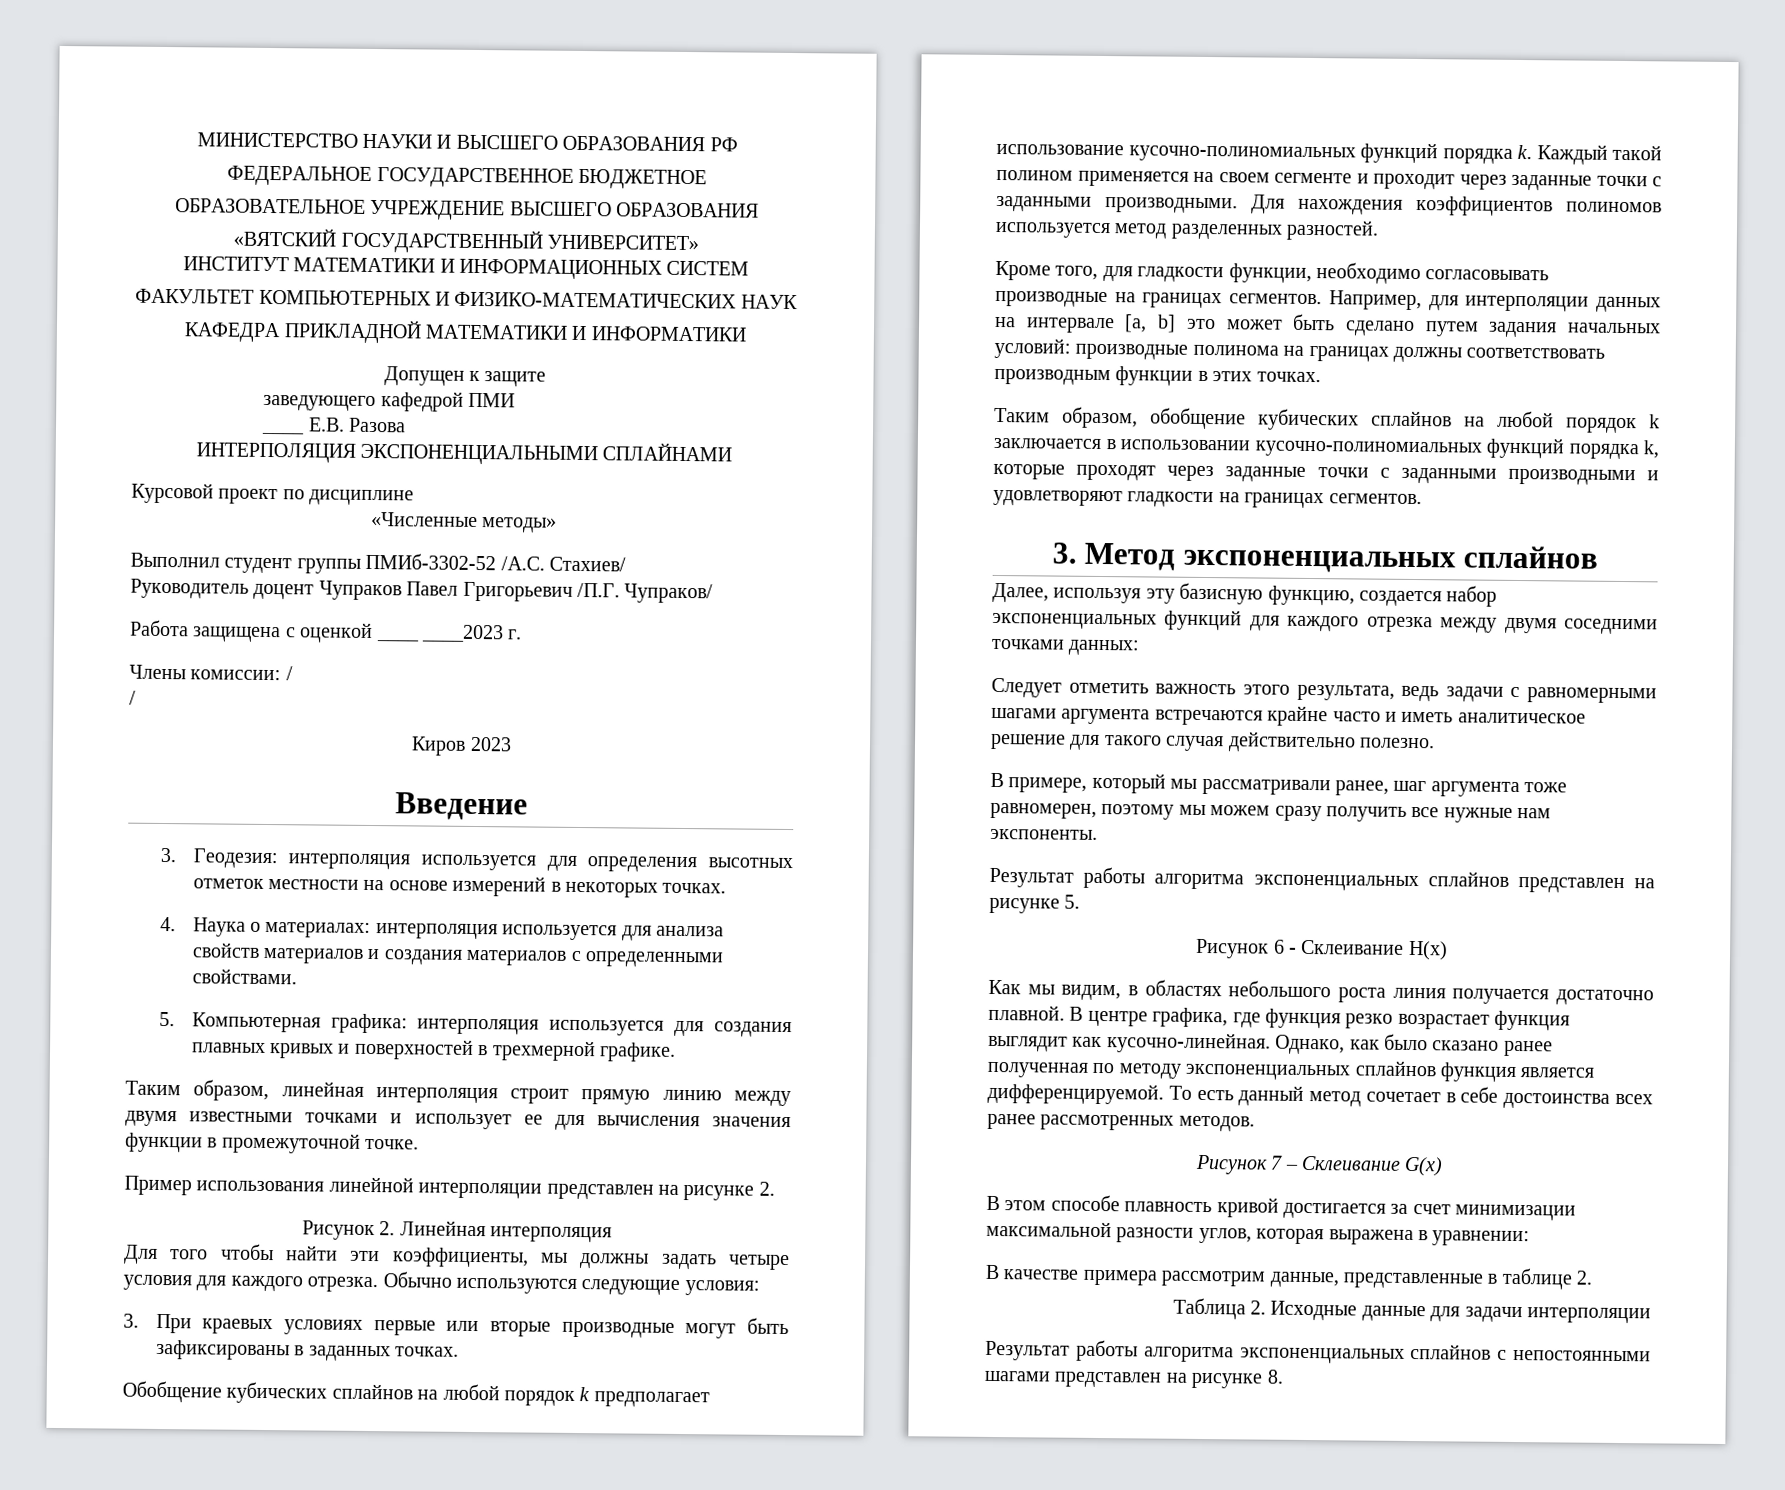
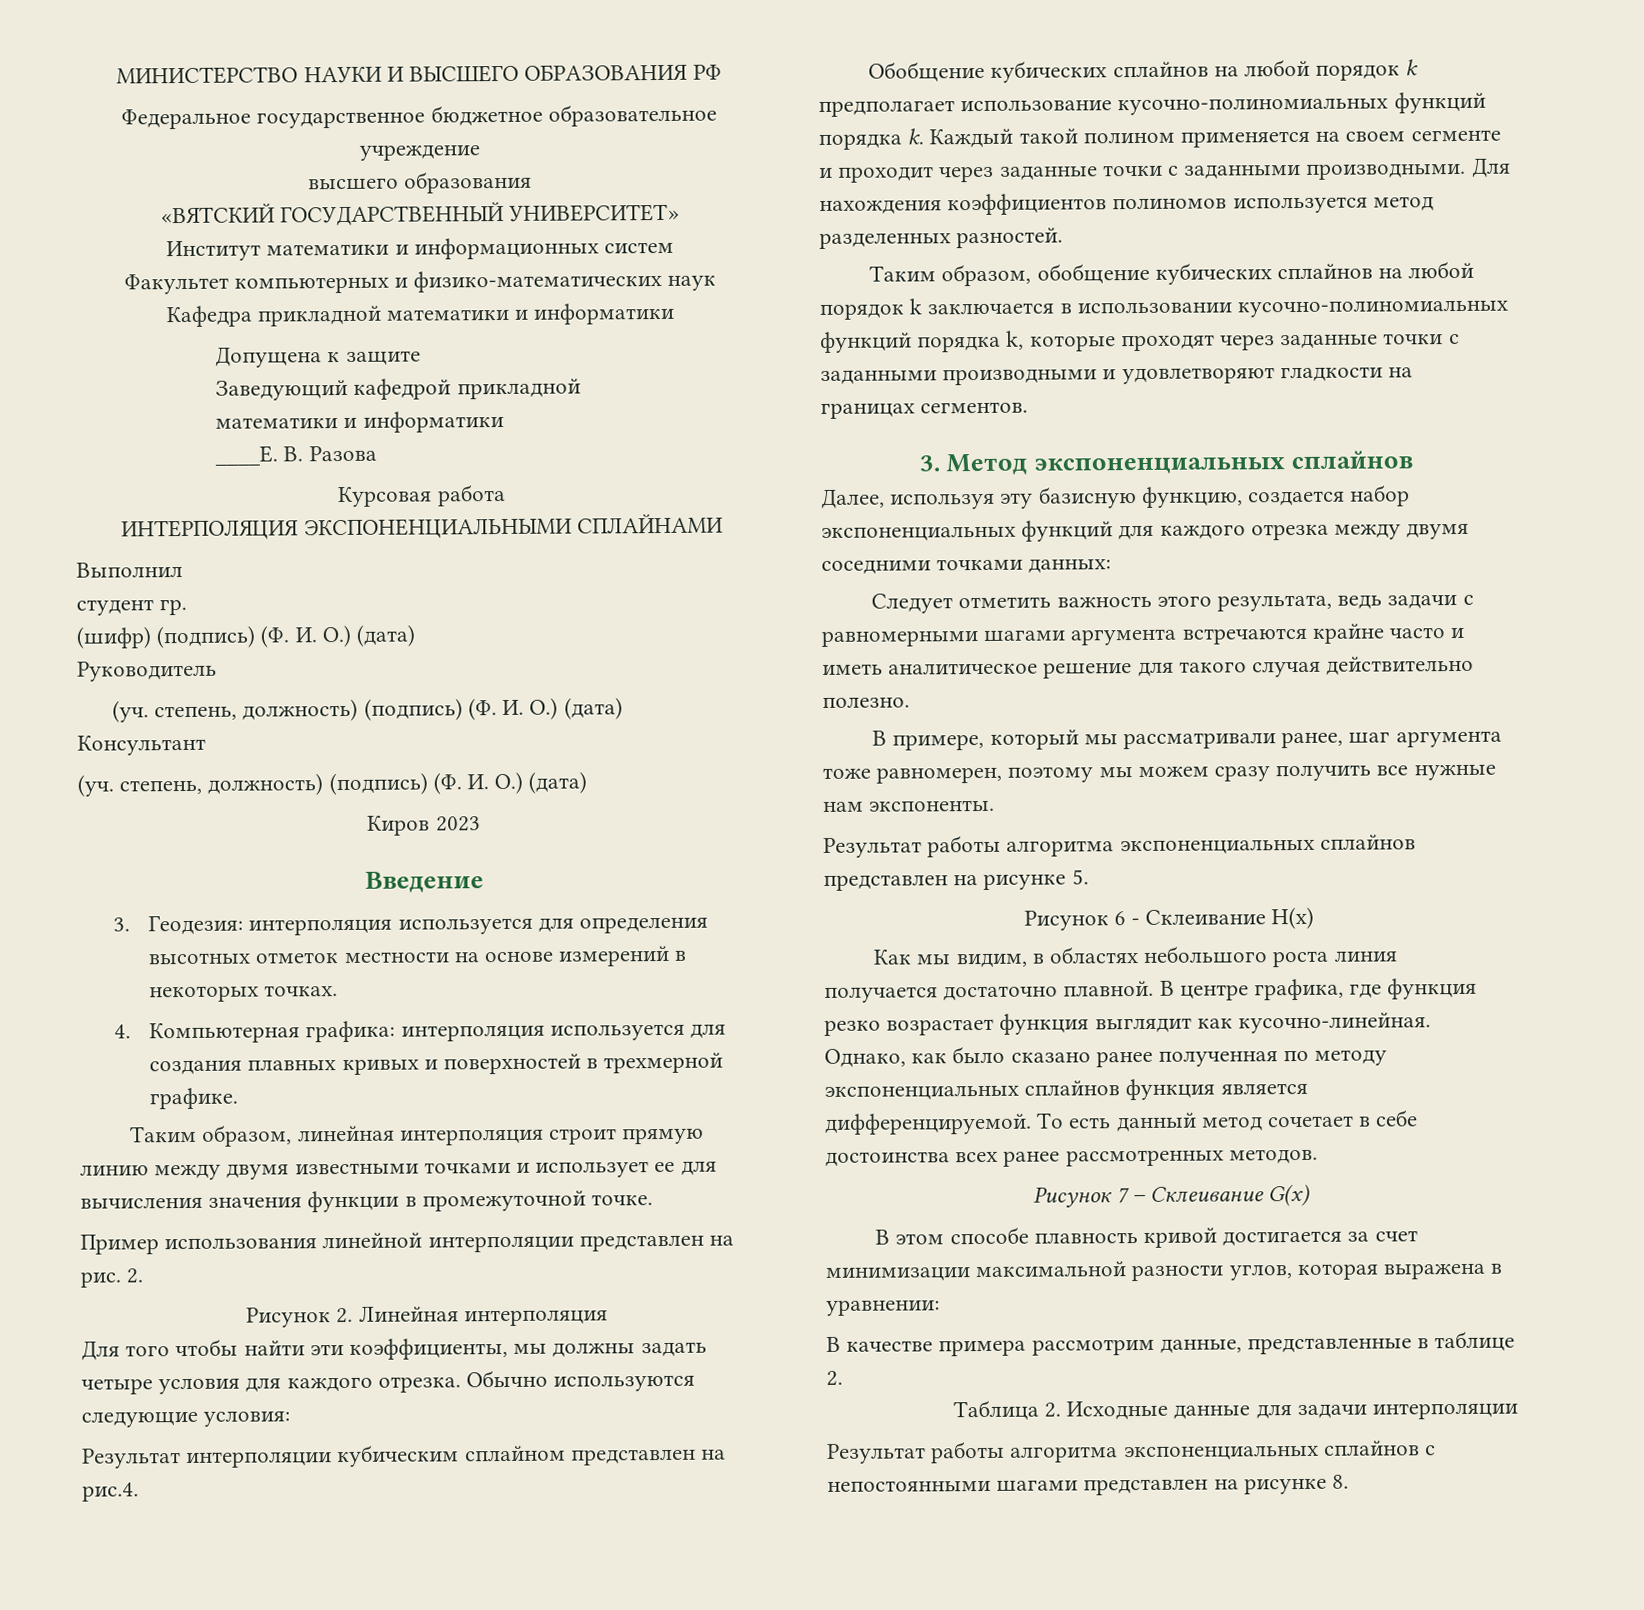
[227,165,707,190] [174,198,760,221] [233,227,699,254] [182,256,750,280] [135,288,798,310] [184,319,747,344] [383,366,547,387] [263,391,516,412] [261,417,345,435] ФЕДЕРАЛЬНОЕ ГОСУДАРСТВЕННОЕ БЮДЖЕТНОЕ // ОБРАЗОВАТЕЛЬНОЕ УЧРЕЖДЕНИЕ ВЫСШЕГО ОБРАЗОВАНИЯ // «ВЯТСКИЙ ГОСУДАРСТВЕННЫЙ УНИВЕРСИТЕТ» // ИНСТИТУТ МАТЕМАТИКИ И ИНФОРМАЦИОННЫХ СИСТЕМ // ФАКУЛЬТЕТ КОМПЬЮТЕРНЫХ И ФИЗИКО-МАТЕМАТИЧЕСКИХ НАУК // КАФЕДРА ПРИКЛАДНОЙ МАТЕМАТИКИ И ИНФОРМАТИКИ // Допущен к защите // заведующего кафедрой ПМИ // ____ Е.В. -> [121,103,717,130] [358,144,480,161] [307,170,533,194] [159,201,681,227] [166,237,674,262] [123,269,717,295] [165,302,675,328] [215,346,421,368] [215,378,581,401] [215,410,504,433] [215,445,304,466] Федеральное государственное бюджетное образовательное учреждение // высшего образования // «ВЯТСКИЙ ГОСУДАРСТВЕННЫЙ УНИВЕРСИТЕТ» // Институт математики и информационных систем // Факультет компьютерных и физико-математических наук // Кафедра прикладной математики и информатики // Допущена к защите // Заведующий кафедрой прикладной // математики и информатики // ____Е. В.
(407, 425) none -> [337,483,506,508] // Курсовая работа
[131,482,415,506] [370,511,558,533] [130,552,626,574] [130,578,714,604] [130,619,523,644] [129,664,293,681] [129,690,136,705] Курсовой проект по дисциплине // «Численные методы» // Выполнил студент группы ПМИб-3302-52 /А.С. Стахиев/ // Руководитель доцент Чупраков Павел Григорьевич /П.Г. Чупраков/ // Работа защищена с оценкой ____ ____2023 г. // Члены комиссии: / // / -> [76,562,183,578] [76,598,188,616] [76,624,416,649] [77,660,217,682] [112,697,623,723] [77,734,206,756] [77,771,588,797] Выполнил // студент гр. // (шифр) (подпись) (Ф. И. О.) (дата) // Руководитель // (уч. степень, должность) (подпись) (Ф. И. О.) (дата) // Консультант // (уч. степень, должность) (подпись) (Ф. И. О.) (дата)
[192,917,725,941] [191,942,725,968] [191,968,297,985] [158,1011,175,1027] Наука о материалах: интерполяция используется для анализа свойств материалов и создания материалов с определенными свойствами. // 5. -> (132, 1031) none
[683,1185,755,1201] рисунке -> [80,1271,122,1288] рис.
[123,1313,789,1339] [155,1339,460,1362] 3. При краевых условиях первые или вторые производные могут быть зафиксированы в заданных точках. -> [82,1444,727,1469] [82,1482,139,1502] Результат интерполяции кубическим сплайном представлен на рис.4.
[995,260,1550,285] [995,290,1661,313] [995,313,1661,338] [994,337,1606,363] [994,366,1321,386] // Кроме того, для гладкости функции, необходимо согласовывать производные на границах сегментов. Например, для интерполяции данных на интервале [a, b] это может быть сделано путем задания начальных условий: производные полинома на границах должны соответствовать производным функции в этих точках. -> (1064, 238) none

